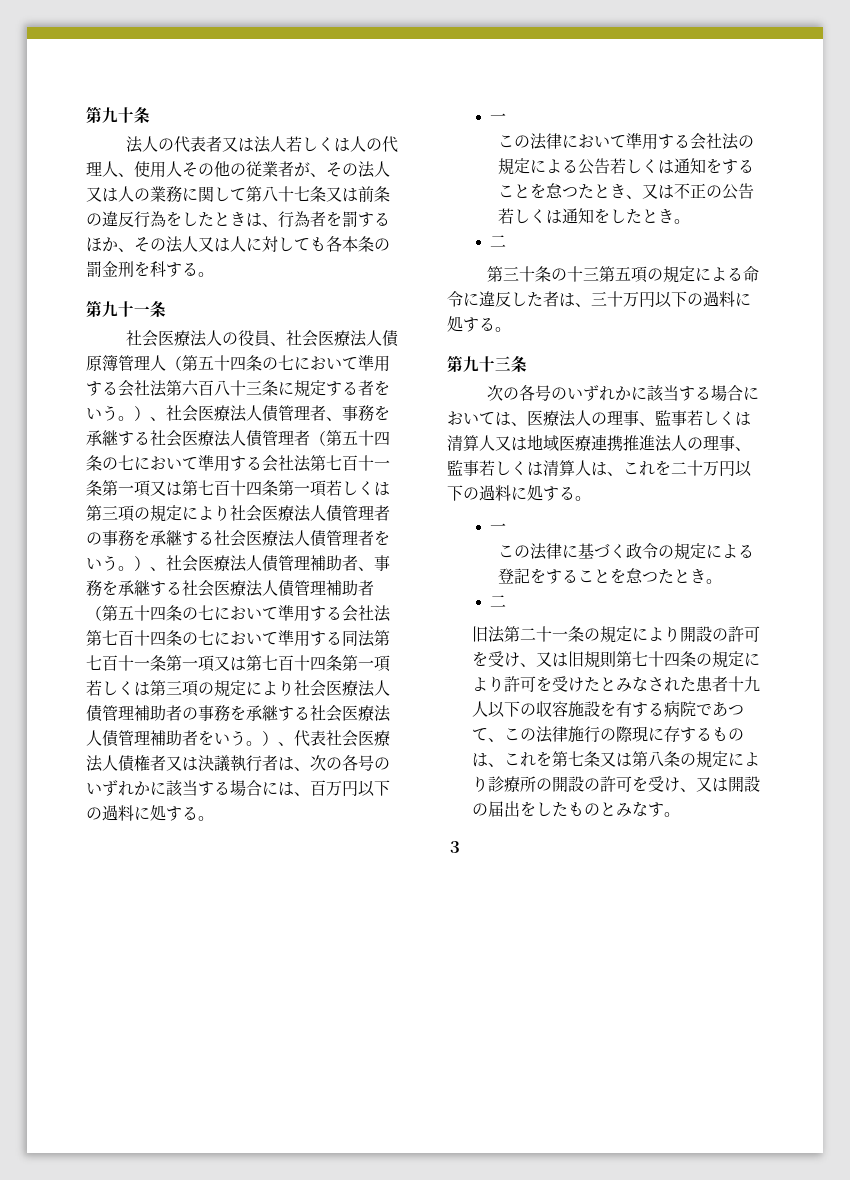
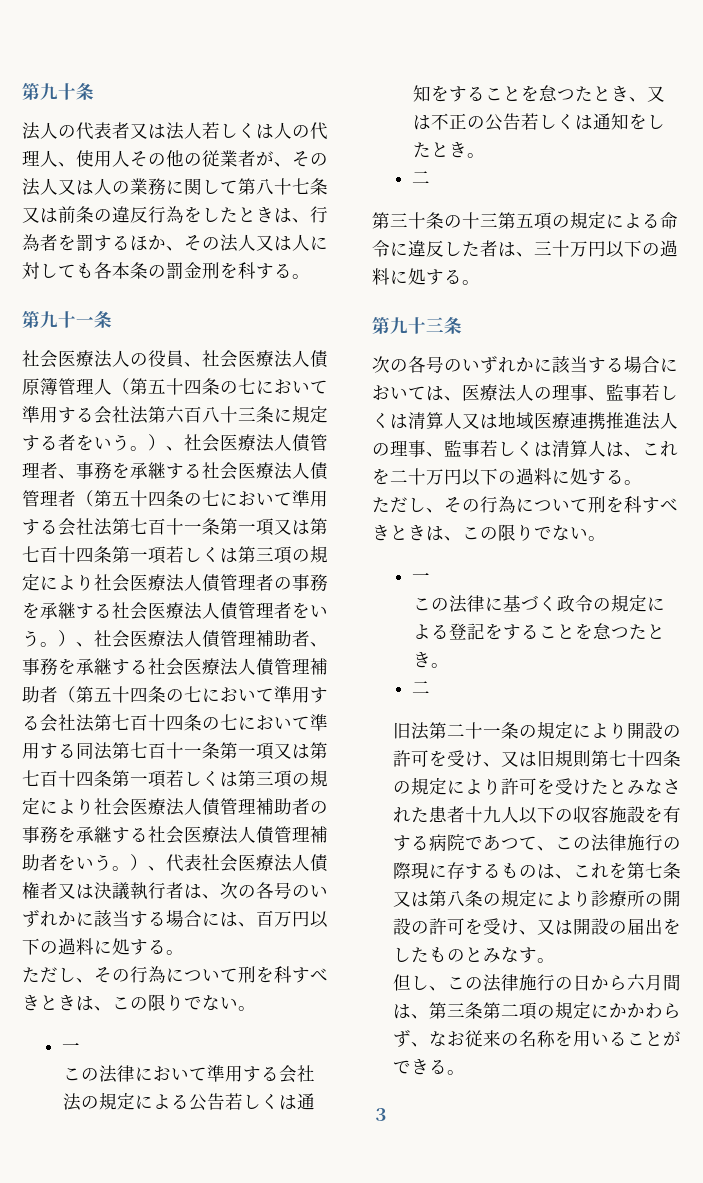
(214, 818) none -> [22,966,328,983] [22,994,256,1011] // ただし、その行為について刑を科すべきときは、この限りでない。
(591, 498) none -> [372,496,678,513] [372,524,606,541] // ただし、その行為について刑を科すべきときは、この限りでない。
(681, 814) none -> [392,974,681,992] [392,1001,681,1020] [392,1030,681,1047] [392,1059,465,1075] // 但し、この法律施行の日から六月間は、第三条第二項の規定にかかわらず、なお従来の名称を用いることができる。

